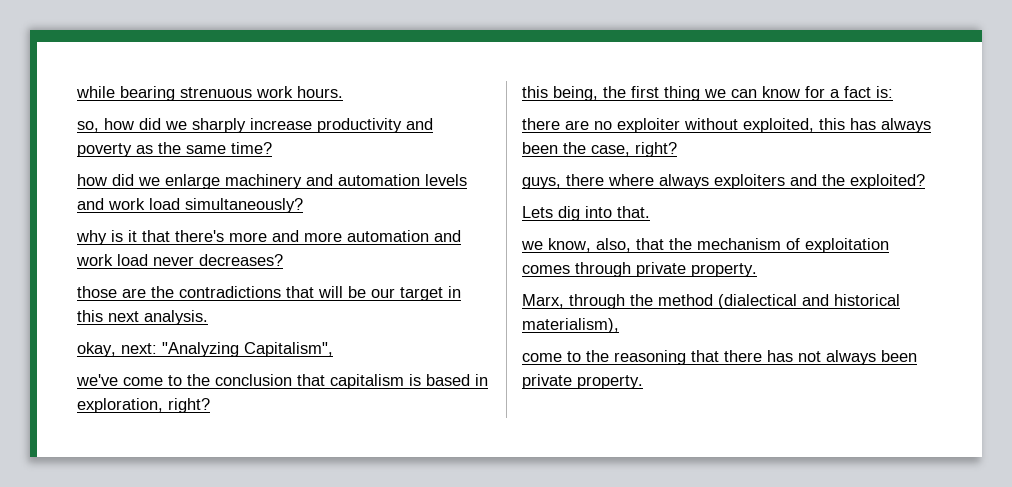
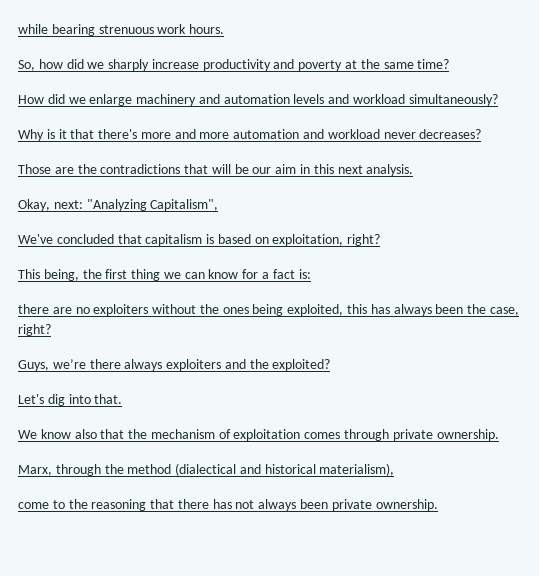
[77,121,99,132] so, -> [18,60,35,71] So,
[136,145,153,154] as -> [345,60,358,69] at
[77,174,107,186] how -> [18,95,44,104] How
[108,198,180,210] work load -> [353,94,406,104] workload
[76,230,107,245] why -> [18,129,44,141] Why
[76,254,148,266] work load -> [327,129,380,139] workload
[77,286,117,298] those -> [18,164,51,174] Those
[400,287,443,301] target -> [275,164,297,174] aim
[77,342,116,357] okay, -> [18,199,50,211] Okay,
[76,374,292,386] we've come to the conclusion -> [18,234,114,244] We've concluded
[475,374,488,386] [77,398,210,413] [522,86,548,98] in exploration, right? // this -> [254,234,381,246] [18,269,40,279] on exploitation, right? // This
[617,118,738,133] exploiter without -> [93,304,284,316] exploiters without the ones being
[522,174,654,189] guys, there where -> [18,359,121,371] Guys, we’re there
[522,206,553,218] Lets -> [18,394,44,404] Let's
[521,238,631,252] we know, also, -> [18,429,97,439] We know also
[691,263,757,277] property. -> [436,429,499,441] ownership.
[577,375,643,389] property. -> [375,499,438,511] ownership.

